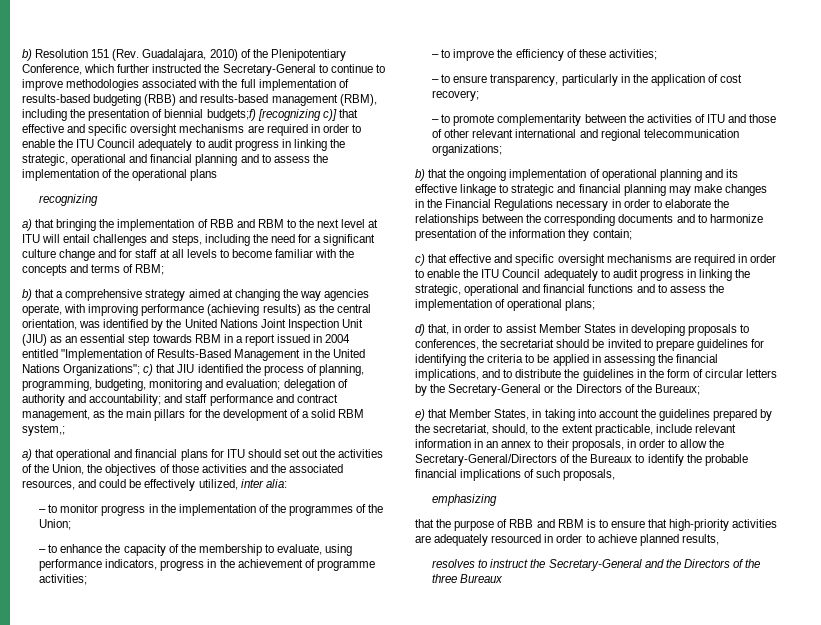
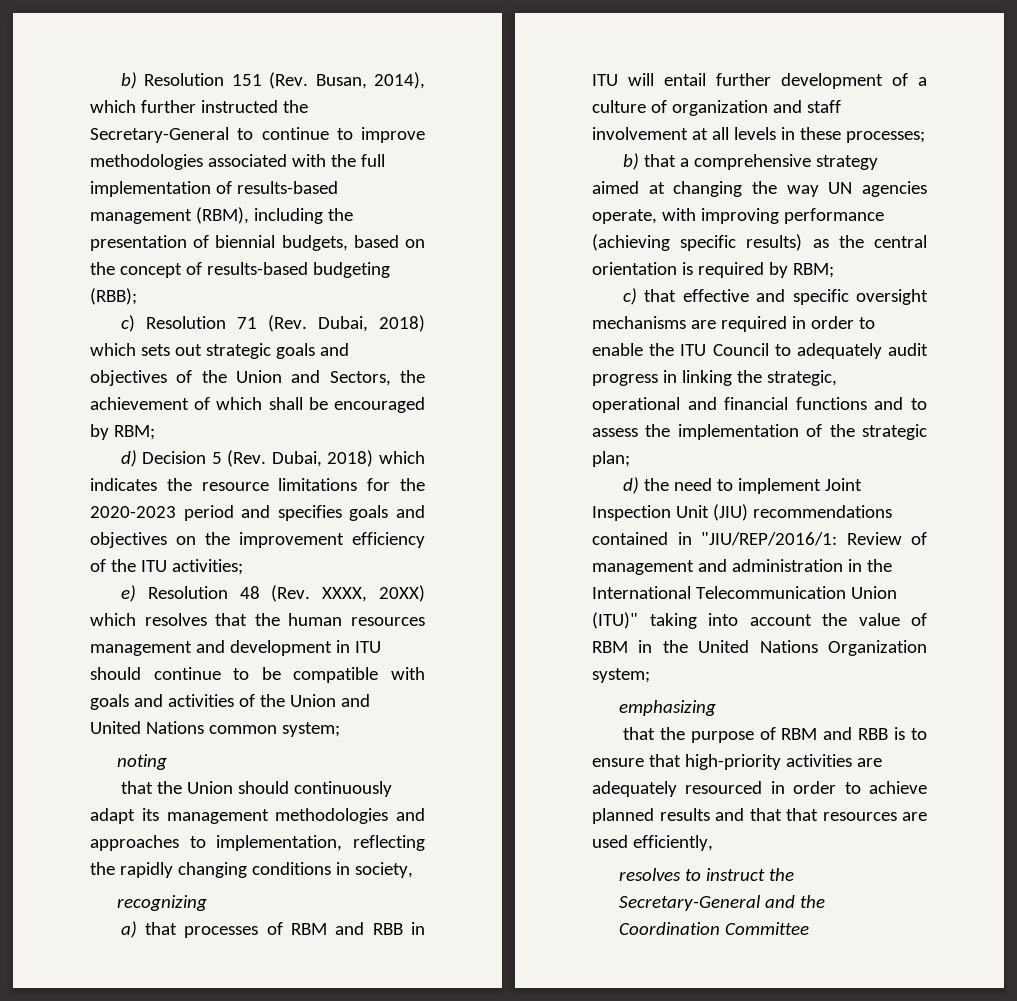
[142,49,346,61] [22,64,82,75] Guadalajara, 2010) of the Plenipotentiary Conference, -> [315,72,425,89] Busan, 2014),
[93,94,269,106] budgeting (RBB) and results-based -> (338, 187) none
[206,109,358,121] [22,124,361,136] [22,139,346,151] [22,154,328,166] [22,169,218,181] [39,194,99,206] [22,219,379,231] [22,234,376,246] [22,249,355,261] [22,264,165,276] budgets;f) [recognizing c)] that effective and specific oversight mechanisms are required in order to enable the ITU Council adequately to audit progress in linking the strategic, operational and financial planning and to assess the implementation of the operational plans // recognizing // a) that bringing the implementation of RBB and RBM to the next level at ITU will entail challenges and steps, including the need for a significant culture change and for staff at all levels to become familiar with the concepts and terms of RBM; -> [281,235,425,251] [90,262,390,278] [90,288,137,305] [120,315,425,332] [90,343,349,359] [90,370,425,386] [90,397,425,413] [90,424,155,440] [120,450,425,467] [90,478,425,491] [90,505,425,521] [90,532,425,548] [90,559,243,575] [120,585,425,602] [90,613,425,626] [90,640,381,656] [90,667,425,683] [90,694,370,710] [90,721,340,737] [116,754,167,770] [120,781,392,797] [90,808,425,824] [90,835,425,851] [90,862,413,878] [116,895,207,911] [120,921,425,938] [592,73,927,89] [592,100,841,116] [592,127,925,143] budgets, based on the concept of results-based budgeting (RBB); // c) Resolution 71 (Rev. Dubai, 2018) which sets out strategic goals and objectives of the Union and Sectors, the achievement of which shall be encouraged by RBM; // d) Decision 5 (Rev. Dubai, 2018) which indicates the resource limitations for the 2020-2023 period and specifies goals and objectives on the improvement efficiency of the ITU activities; // e) Resolution 48 (Rev. XXXX, 20XX) which resolves that the human resources management and development in ITU should continue to be compatible with goals and activities of the Union and United Nations common system; // noting // that the Union should continuously adapt its management methodologies and approaches to implementation, reflecting the rapidly changing conditions in society, // recognizing // a) that processes of RBM and RBB in ITU will entail further development of a culture of organization and staff involvement at all levels in these processes;
(321, 296) none -> [828,182,853,194] UN
(260, 310) none -> [680,235,737,251] specific
[22,319,363,331] [22,334,351,346] [22,349,365,361] [22,364,364,376] [22,379,348,391] [22,394,338,406] [22,409,365,421] [22,424,65,436] [22,449,384,461] [22,464,344,476] [22,479,287,491] [39,504,384,516] [39,519,72,530] [39,544,353,556] [39,559,375,571] [39,574,88,585] [432,49,657,61] [432,74,743,86] [432,90,480,101] [432,114,777,126] [432,129,739,141] [432,144,503,156] [415,169,738,181] [415,184,767,196] [415,199,729,211] [415,214,763,226] [415,229,632,241] orientation, was identified by the United Nations Joint Inspection Unit (JIU) as an essential step towards RBM in a report issued in 2004 entitled "Implementation of Results-Based Management in the United Nations Organizations"; c) that JIU identified the process of planning, programming, budgeting, monitoring and evaluation; delegation of authority and accountability; and staff performance and contract management, as the main pillars for the development of a solid RBM system,; // a) that operational and financial plans for ITU should set out the activities of the Union, the objectives of those activities and the associated resources, and could be effectively utilized, inter alia: // – to monitor progress in the implementation of the programmes of the Union; // – to enhance the capacity of the membership to evaluate, using performance indicators, progress in the achievement of programme activities; // – to improve the efficiency of these activities; // – to ensure transparency, particularly in the application of cost recovery; // – to promote complementarity between the activities of ITU and those of other relevant international and regional telecommunication organizations; // b) that the ongoing implementation of operational planning and its effective linkage to strategic and financial planning may make changes in the Financial Regulations necessary in order to elaborate the relationships between the corresponding documents and to harmonize presentation of the information they contain; -> [592,262,834,278] orientation is required by RBM;
[543,269,610,281] adequately to -> [774,343,882,359] to adequately
[507,299,596,311] [415,324,750,336] [415,339,764,351] [415,354,718,366] [415,369,778,381] [415,384,700,396] [415,409,773,421] [415,424,736,436] [415,439,725,451] [415,454,748,466] [415,469,616,481] operational plans; // d) that, in order to assist Member States in developing proposals to conferences, the secretariat should be invited to prepare guidelines for identifying the criteria to be applied in assessing the financial implications, and to distribute the guidelines in the form of circular letters by the Secretary-General or the Directors of the Bureaux; // e) that Member States, in taking into account the guidelines prepared by the secretariat, should, to the extent practicable, include relevant information in an annex to their proposals, in order to allow the Secretary-General/Directors of the Bureaux to identify the probable financial implications of such proposals, -> [829,424,927,440] [592,451,630,467] [622,477,862,494] [592,504,892,521] [592,532,927,546] [592,559,892,575] [592,586,897,599] [592,612,927,629] [592,640,927,656] [592,668,650,683] the strategic plan; // d) the need to implement Joint Inspection Unit (JIU) recommendations contained in "JIU/REP/2016/1: Review of management and administration in the International Telecommunication Union (ITU)" taking into account the value of RBM in the United Nations Organization system;
[509,519,584,528] RBB and RBM -> [781,727,889,740] RBM and RBB
[681,534,719,545] results, -> [659,808,927,821] [592,835,713,851] results and that that resources are used efficiently,
[683,559,761,568] [432,574,504,583] Directors of the three Bureaux -> [618,922,809,935] Coordination Committee

